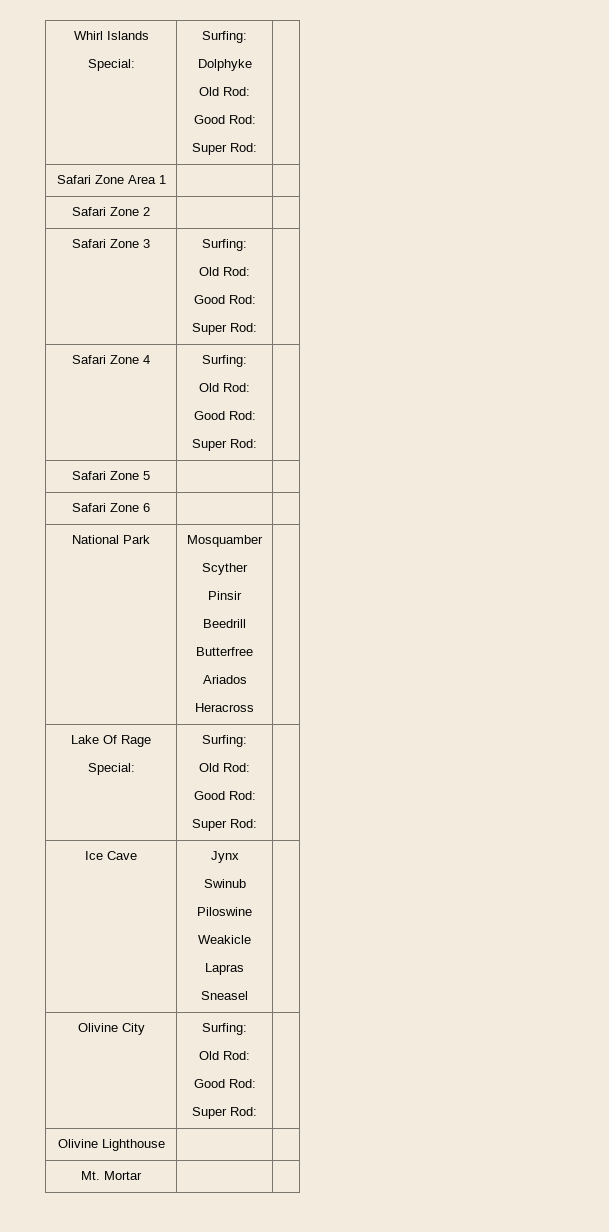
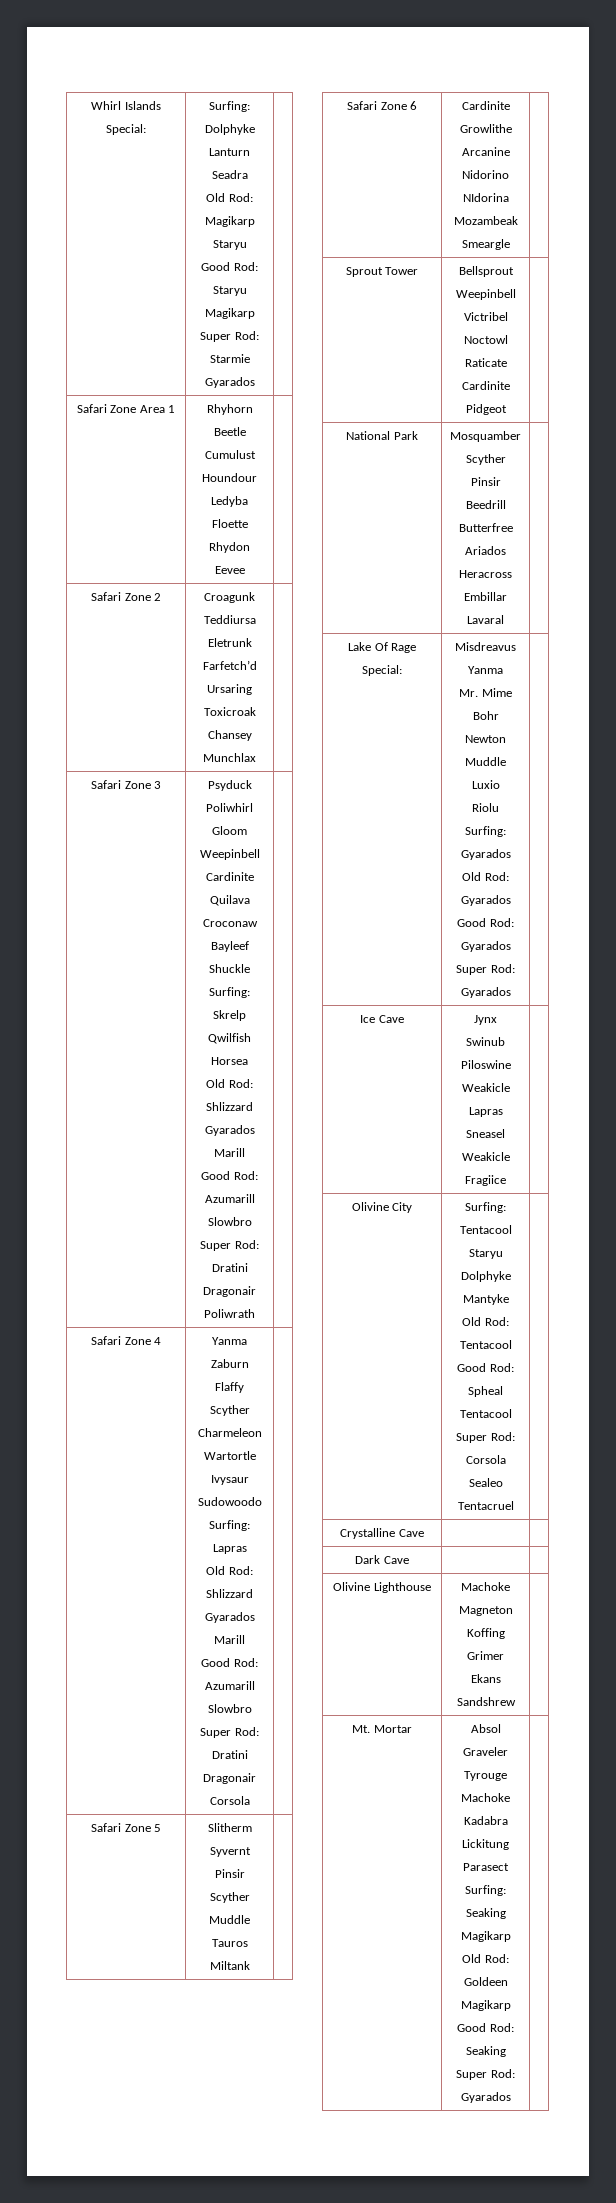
[199,87,250,96] [193,115,256,124] [192,143,257,155] // Old Rod: // Good Rod: // Super Rod: -> [209,148,250,156] [211,170,248,179] [206,193,253,202] [204,216,255,227] [212,240,247,250] [201,262,258,271] [212,286,247,296] [204,308,255,319] [200,331,259,342] [209,354,250,363] [204,377,255,388] // Lanturn // Seadra // Old Rod: // Magikarp // Staryu // Good Rod: // Staryu // Magikarp // Super Rod: // Starmie // Gyarados
[72,207,150,216] [72,239,150,248] [202,239,247,251] [199,267,250,276] [193,295,256,304] [192,323,257,335] | // Safari Zone 2 | | // Safari Zone 3 | Surfing: // Old Rod: // Good Rod: // Super Rod: -> [206,404,253,415] [213,427,246,436] [204,450,256,459] [202,473,257,482] [211,496,248,507] [211,519,248,528] [209,542,250,553] [214,566,245,574] [90,592,162,601] [204,592,255,603] [203,615,256,624] [207,638,252,647] [202,660,257,670] [207,684,252,695] [203,707,256,716] [207,730,252,741] [203,753,256,762] [90,780,162,789] [207,780,252,791] [206,803,253,812] [212,826,247,835] [199,849,260,860] [205,872,254,881] [209,895,250,906] [202,919,258,927] [210,941,249,952] [209,964,250,973] [209,987,250,998] [213,1010,246,1021] [208,1033,251,1044] [211,1057,248,1065] [206,1079,253,1088] [206,1102,253,1111] [204,1125,255,1136] [214,1148,245,1157] [201,1171,258,1180] [204,1194,255,1203] [207,1217,252,1226] [200,1240,259,1251] [211,1263,248,1272] [203,1286,256,1297] [204,1309,255,1318] Rhyhorn // Beetle // Cumulust // Houndour // Ledyba // Floette // Rhydon // Eevee | // Safari Zone 2 | Croagunk // Teddiursa // Eletrunk // Farfetch’d // Ursaring // Toxicroak // Chansey // Munchlax | // Safari Zone 3 | Psyduck // Poliwhirl // Gloom // Weepinbell // Cardinite // Quilava // Croconaw // Bayleef // Shuckle // Surfing: // Skrelp // Qwilfish // Horsea // Old Rod: // Shlizzard // Gyarados // Marill // Good Rod: // Azumarill // Slowbro // Super Rod: // Dratini // Dragonair // Poliwrath
[202,355,247,367] [199,383,250,392] [193,411,256,420] [192,439,257,451] Surfing: // Old Rod: // Good Rod: // Super Rod: -> [212,1337,247,1345] [210,1359,249,1368] [215,1382,244,1393] [209,1405,250,1416] [197,1428,262,1437] [203,1451,256,1460] [210,1475,249,1485] [197,1497,262,1506] [209,1520,250,1531] [212,1544,247,1554] [206,1566,253,1575] [206,1589,253,1598] [204,1612,255,1623] [214,1635,245,1644] [201,1658,258,1667] [204,1681,255,1690] [207,1704,252,1713] [200,1727,259,1738] [211,1750,248,1759] [203,1773,256,1784] [209,1796,250,1805] Yanma // Zaburn // Flaffy // Scyther // Charmeleon // Wartortle // Ivysaur // Sudowoodo // Surfing: // Lapras // Old Rod: // Shlizzard // Gyarados // Marill // Good Rod: // Azumarill // Slowbro // Super Rod: // Dratini // Dragonair // Corsola
[72,503,150,512] | // Safari Zone 6 | -> [207,1823,252,1832] [209,1847,251,1857] [214,1869,245,1878] [209,1892,250,1903] [209,1915,250,1924] [211,1939,248,1947] [209,1961,250,1970] [346,101,418,110] [461,101,510,110] [459,124,512,133] [461,147,510,156] [462,170,509,179] [462,193,509,202] [453,216,518,225] [461,239,510,250] [345,267,419,277] [458,266,514,277] [455,289,516,300] [463,312,508,321] [463,335,508,344] [464,358,507,367] [461,381,510,390] [465,404,507,415] Slitherm // Syvernt // Pinsir // Scyther // Muddle // Tauros // Miltank | // Safari Zone 6 | Cardinite // Growlithe // Arcanine // Nidorino // NIdorina // Mozambeak // Smeargle | // Sprout Tower | Bellsprout // Weepinbell // Victribel // Noctowl // Raticate // Cardinite // Pidgeot
(254, 707) none -> [464,592,507,601] [467,615,504,624] // Embillar // Lavaral
[202,735,247,747] [199,763,250,772] [193,791,256,800] [192,819,257,831] Surfing: // Old Rod: // Good Rod: // Super Rod: -> [455,642,516,651] [468,666,503,674] [459,688,512,697] [472,711,499,720] [465,735,506,743] [465,757,506,766] [471,780,500,789] [472,803,499,812] [465,826,506,837] [460,849,511,860] [462,872,509,881] [460,895,511,906] [457,918,514,927] [460,941,511,952] [456,964,515,975] [460,987,511,998] Misdreavus // Yanma // Mr. Mime // Bohr // Newton // Muddle // Luxio // Riolu // Surfing: // Gyarados // Old Rod: // Gyarados // Good Rod: // Gyarados // Super Rod: // Gyarados
(248, 995) none -> [461,1152,510,1161] [465,1175,506,1186] // Weakicle // Fragiice
[199,1051,250,1060] [193,1079,256,1088] [192,1107,257,1119] [57,1139,165,1151] [81,1171,142,1180] // Old Rod: // Good Rod: // Super Rod: | // Olivine Lighthouse | | // Mt. Mortar | -> [459,1225,512,1234] [468,1249,503,1259] [460,1271,511,1282] [462,1294,509,1305] [462,1317,509,1326] [459,1340,512,1349] [457,1363,514,1372] [468,1386,503,1397] [459,1409,512,1418] [456,1432,515,1443] [465,1455,506,1464] [468,1478,503,1487] [457,1501,514,1510] [340,1528,424,1539] [355,1555,409,1564] [333,1582,431,1593] [461,1582,510,1591] [458,1606,513,1616] [466,1628,505,1639] [467,1651,504,1660] [470,1674,501,1683] [456,1697,516,1706] [352,1725,412,1733] [470,1724,501,1733] [463,1747,508,1756] [464,1771,507,1781] [461,1793,510,1802] [463,1816,508,1825] [462,1839,509,1850] [463,1863,509,1871] [465,1885,506,1896] [465,1908,506,1919] [460,1931,511,1942] [462,1954,509,1963] [463,1977,508,1986] [460,2000,511,2011] [457,2023,514,2032] [465,2046,506,2057] [456,2069,515,2080] [460,2092,511,2103] // Tentacool // Staryu // Dolphyke // Mantyke // Old Rod: // Tentacool // Good Rod: // Spheal // Tentacool // Super Rod: // Corsola // Sealeo // Tentacruel | // Crystalline Cave | | // Dark Cave | | // Olivine Lighthouse | Machoke // Magneton // Koffing // Grimer // Ekans // Sandshrew | // Mt. Mortar | Absol // Graveler // Tyrouge // Machoke // Kadabra // Lickitung // Parasect // Surfing: // Seaking // Magikarp // Old Rod: // Goldeen // Magikarp // Good Rod: // Seaking // Super Rod: // Gyarados

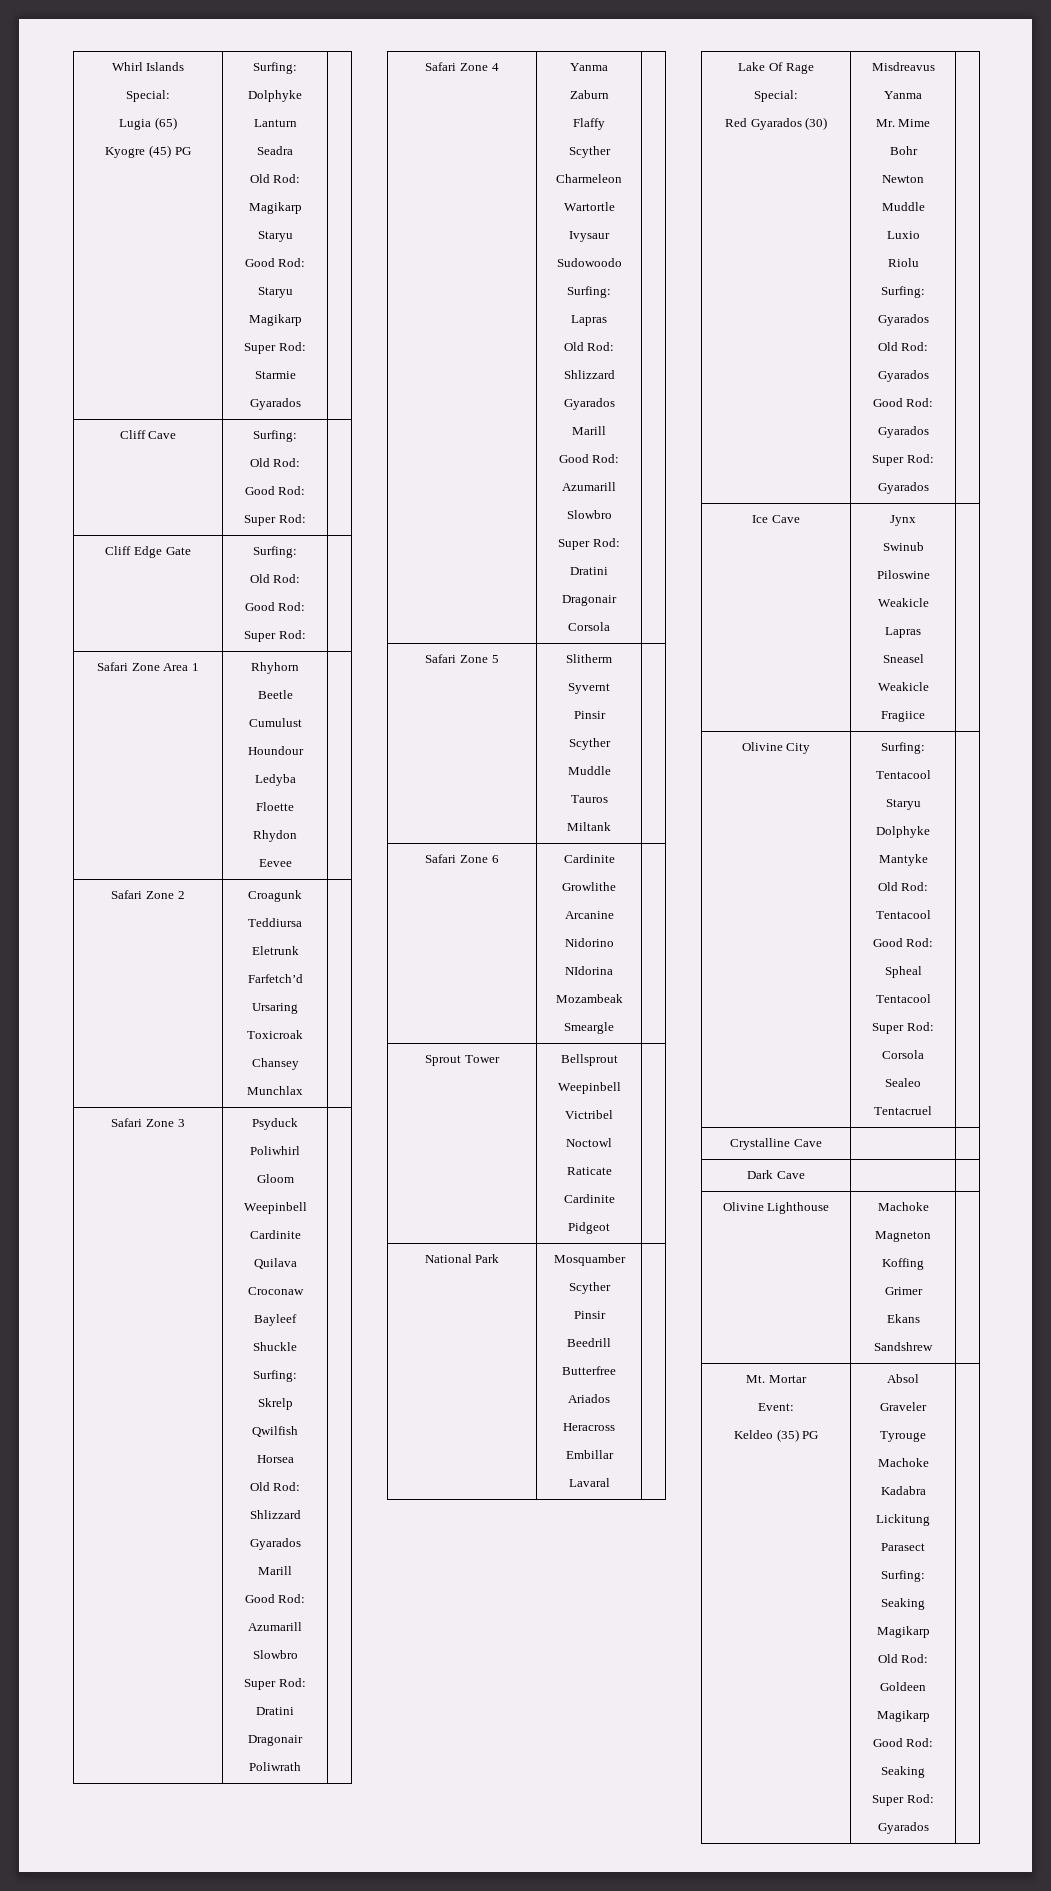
(146, 129) none -> [119,117,177,130] [105,145,191,158] // Lugia (65) // Kyogre (45) PG
(255, 382) none -> [119,430,177,439] [253,430,297,442] [249,458,301,467] [244,486,306,495] [244,514,306,526] [105,546,191,558] [253,546,297,558] [249,574,301,583] [244,602,306,611] [244,630,306,642] // Cliff Cave | Surfing: // Old Rod: // Good Rod: // Super Rod: | // Cliff Edge Gate | Surfing: // Old Rod: // Good Rod: // Super Rod: |
(402, 670) none -> [724,117,828,130] // Red Gyarados (30)
(412, 1729) none -> [758,1403,794,1411] [733,1429,819,1442] // Event: // Keldeo (35) PG

